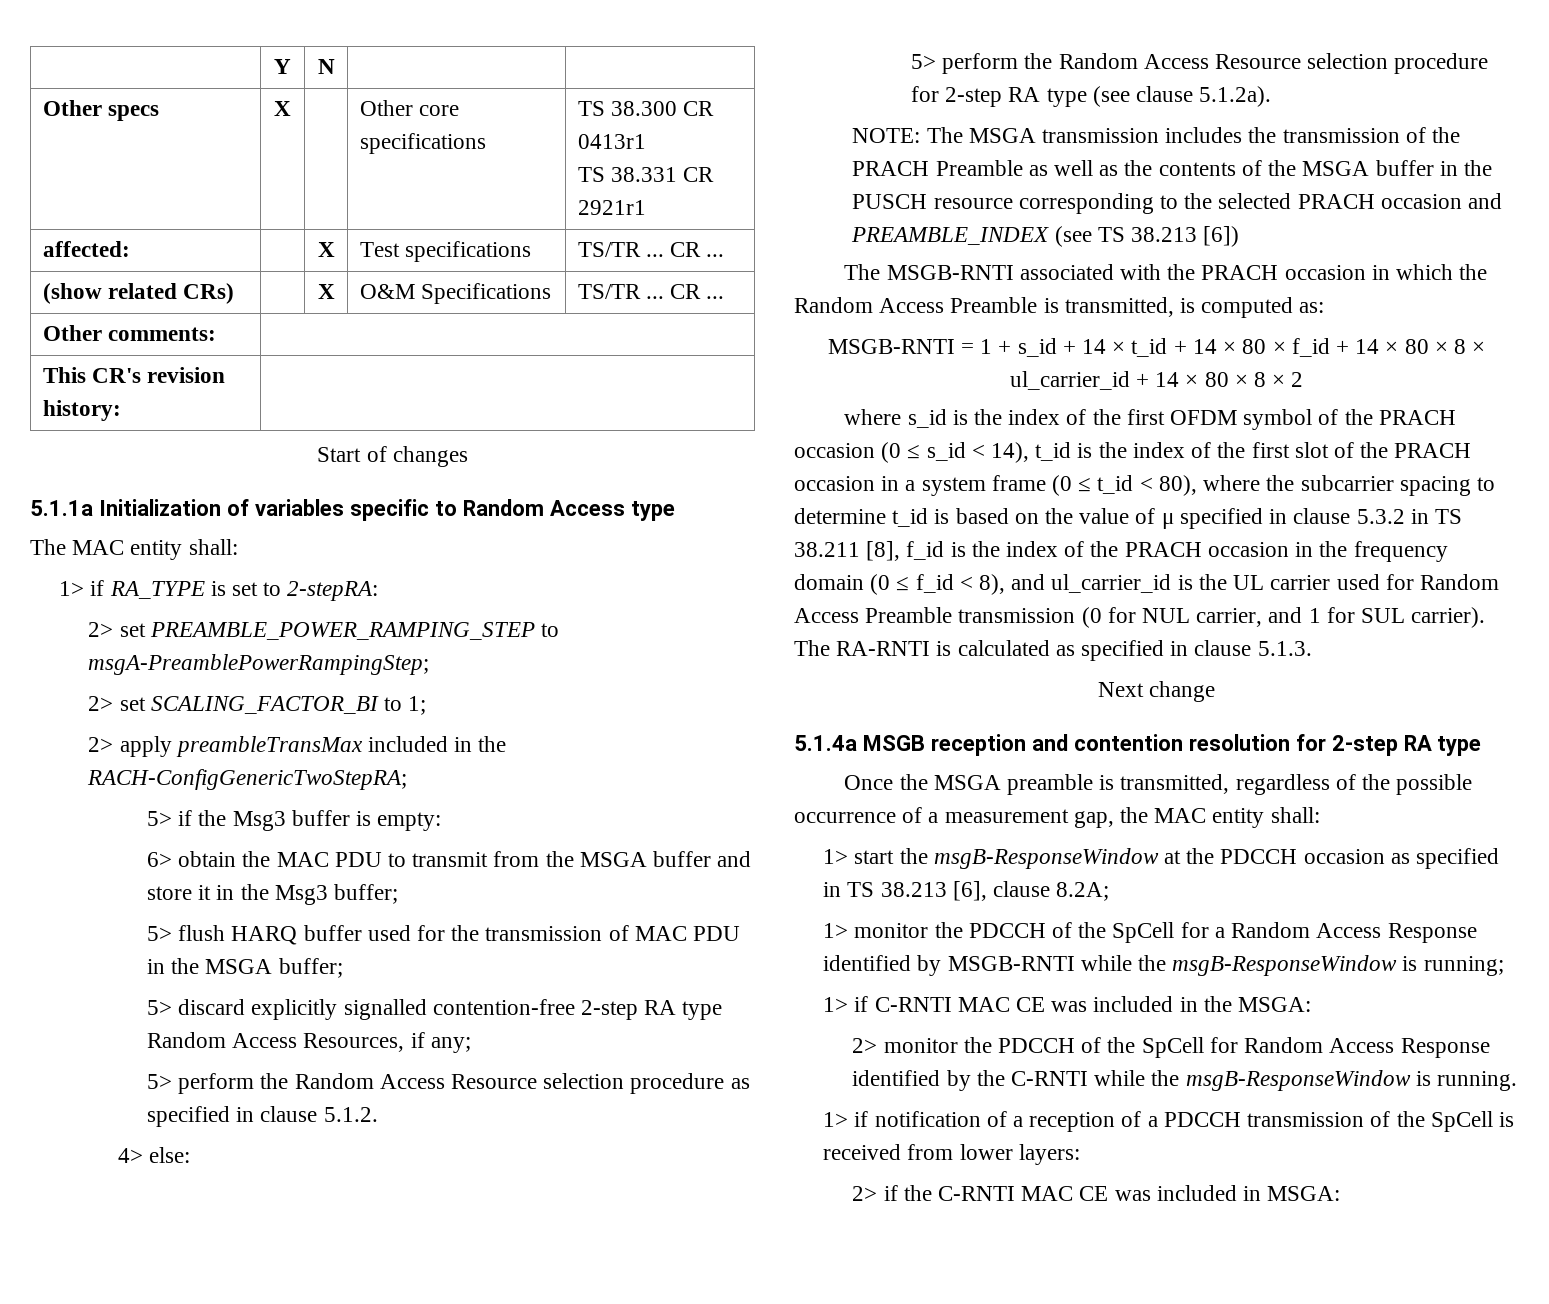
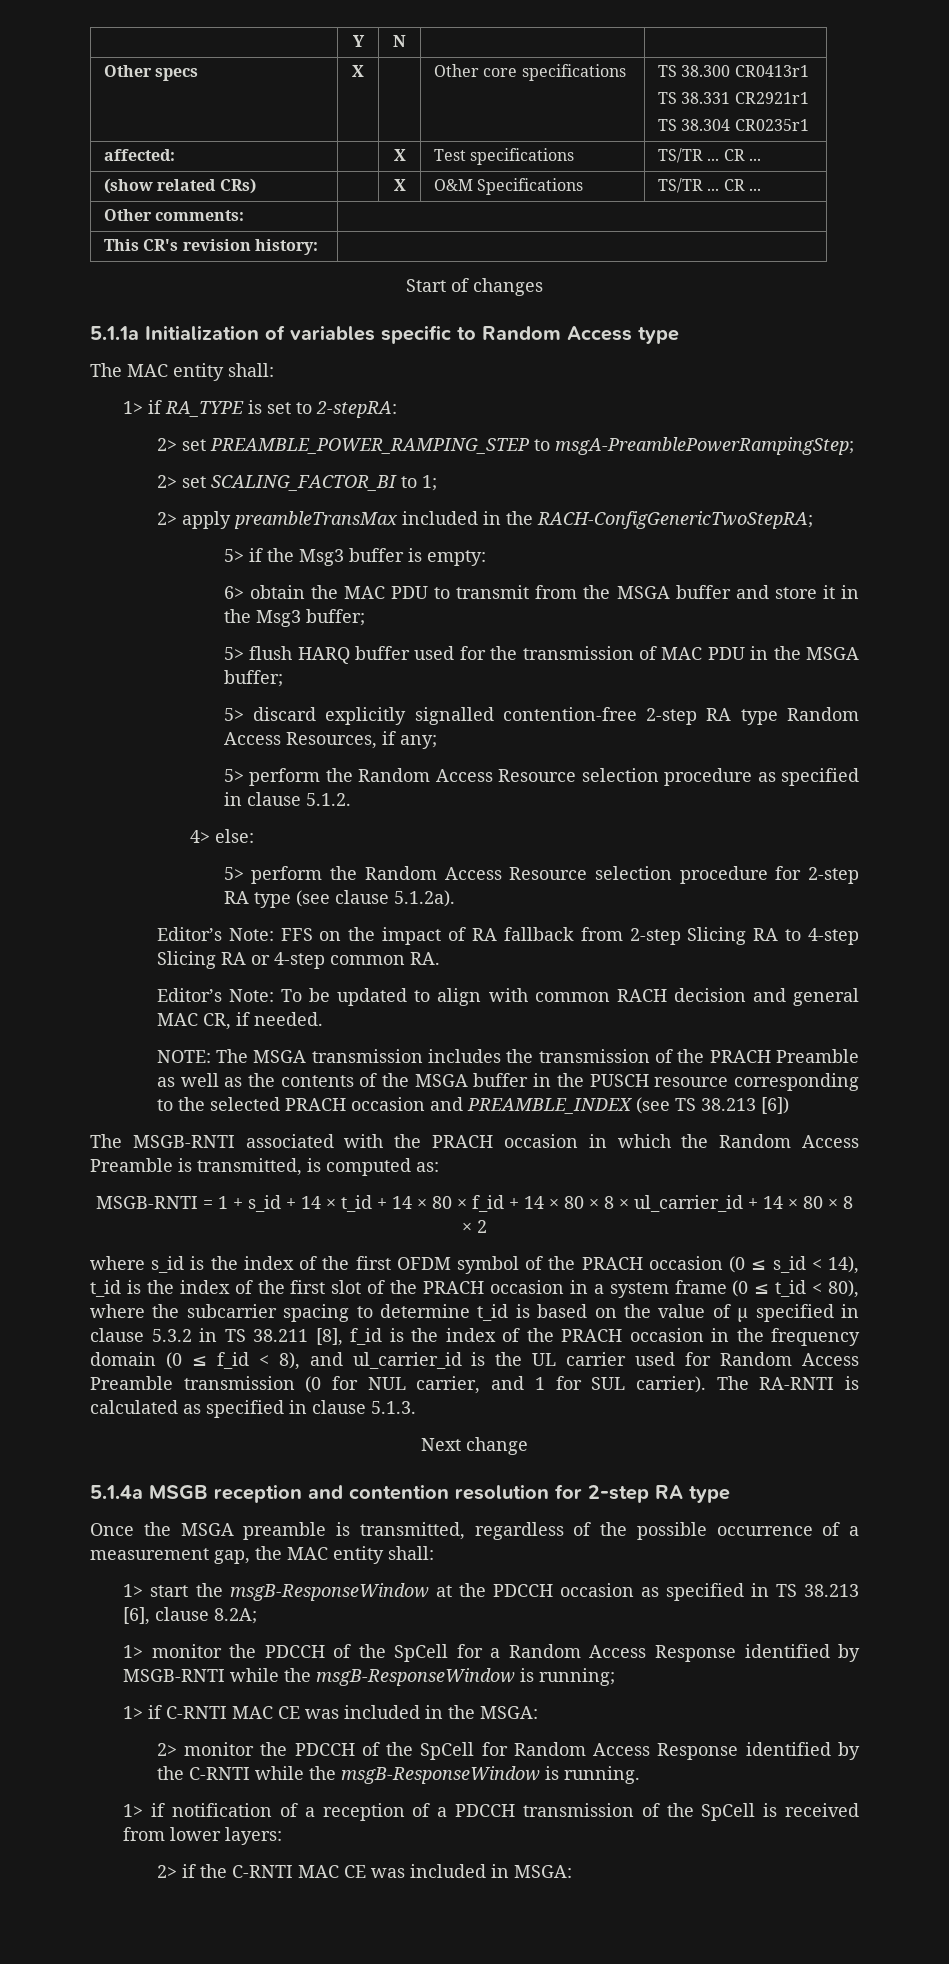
[683,101,715,116] [577,134,646,149] CR 0413r1 -> [734,65,809,77] CR0413r1
[683,167,715,182] [577,200,646,215] CR 2921r1 -> [734,92,809,104] [658,119,809,131] CR2921r1 // TS 38.304 CR0235r1
(1272, 96) none -> [156,927,860,945] [156,951,440,969] [156,988,860,1006] [156,1012,323,1030] // Editor’s Note: FFS on the impact of RA fallback from 2-step Slicing RA to 4-step Slicing RA or 4-step common RA. // Editor’s Note: To be updated to align with common RACH decision and general MAC CR, if needed.

